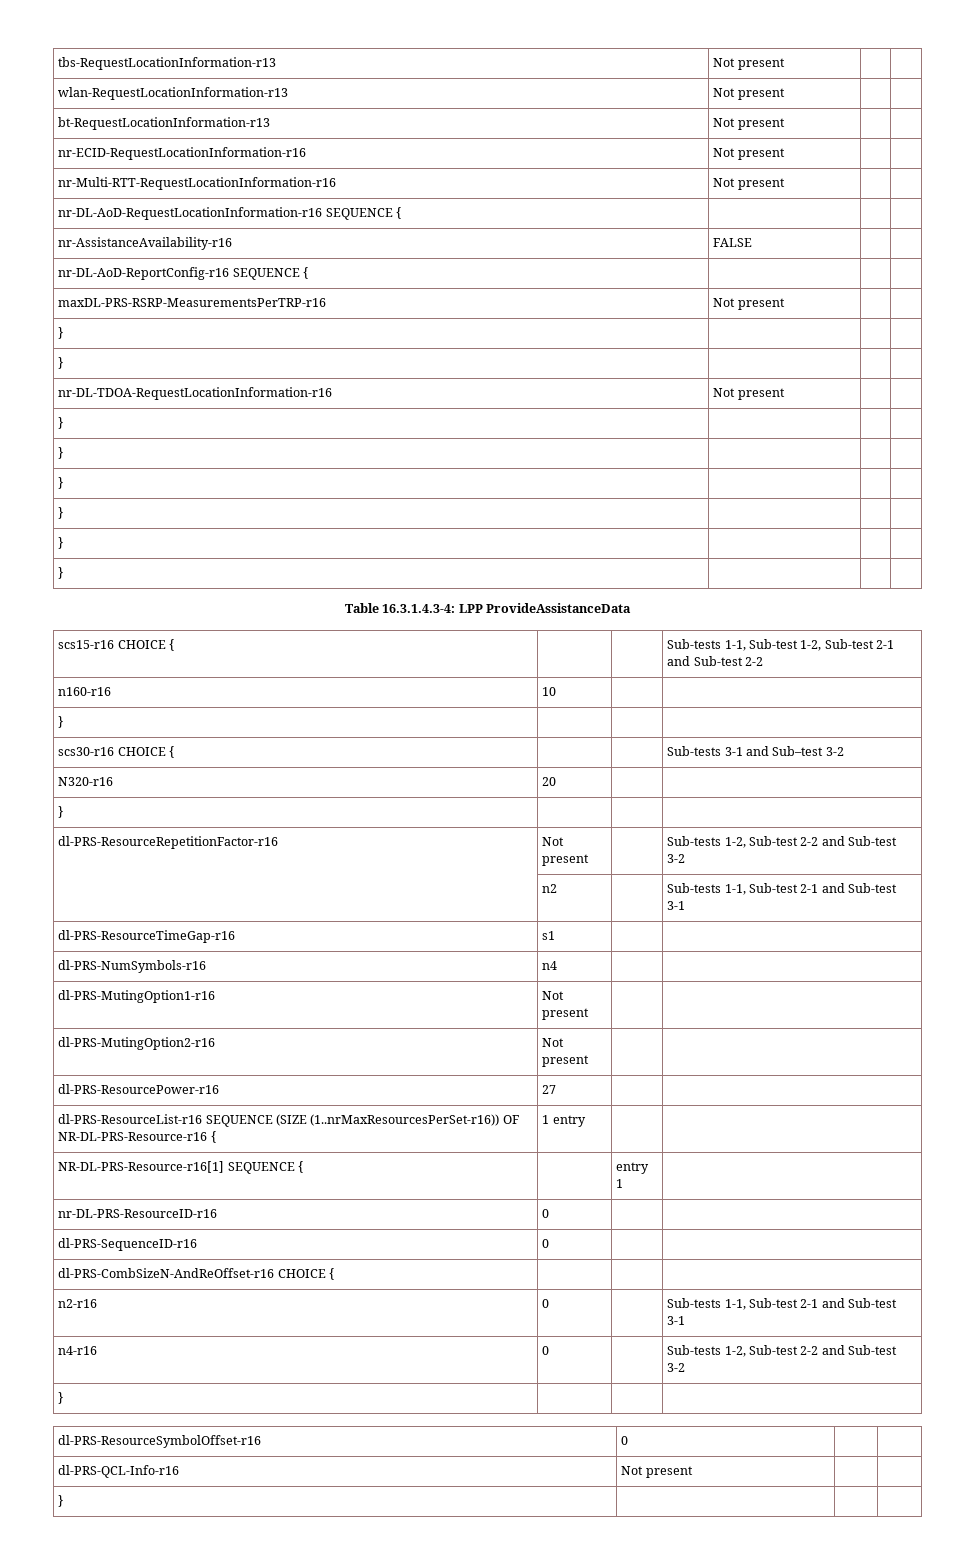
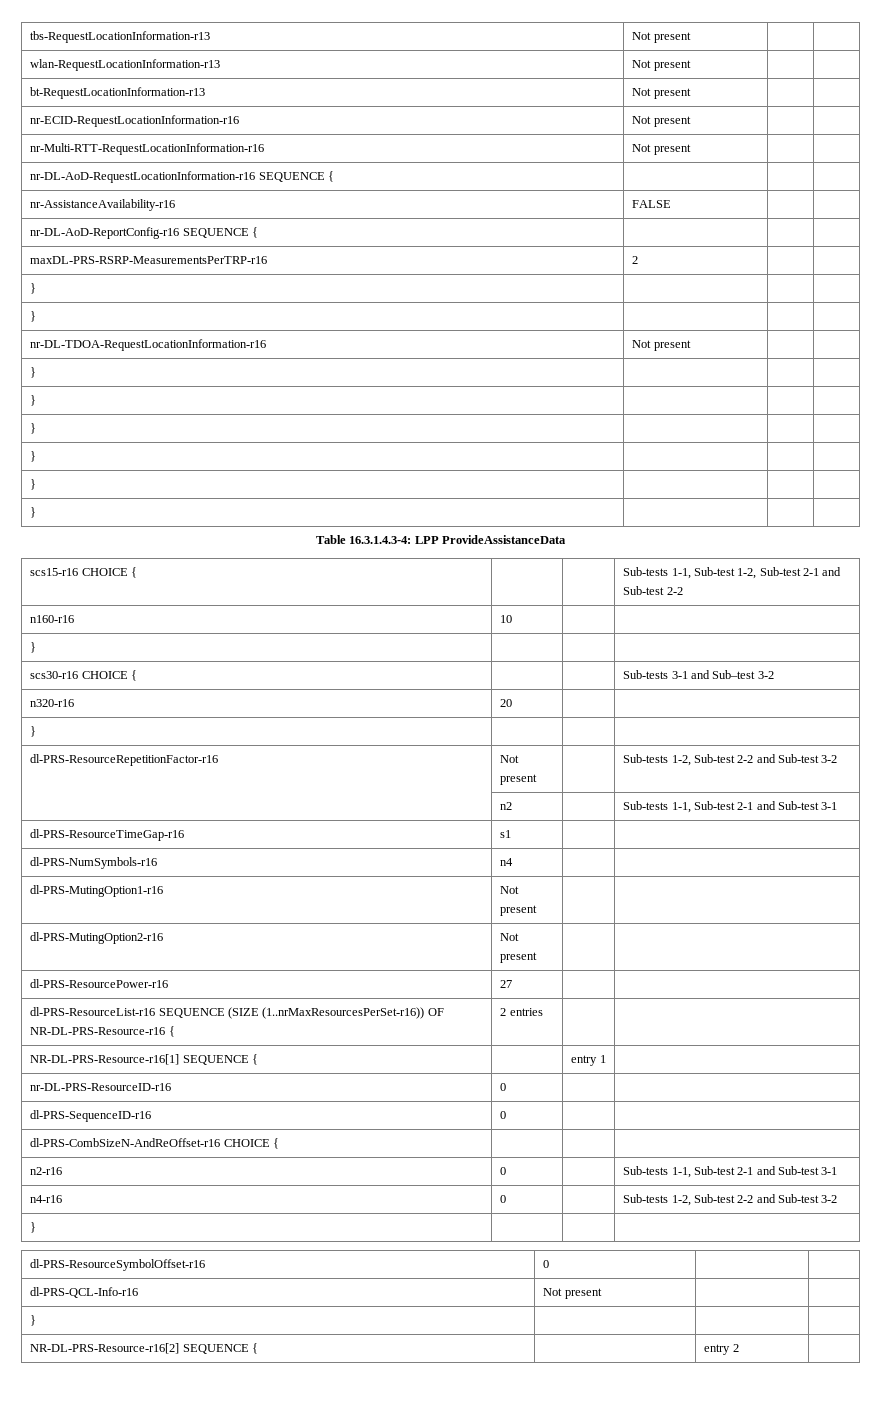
[713,298,785,310] Not present -> [632,256,639,264] 2
[58,777,114,786] N320-r16 -> [30,699,75,707] n320-r16
[542,1115,586,1127] 1 entry -> [500,1008,543,1016] 2 entries
(64, 1501) none -> [30,1343,258,1354] [704,1344,739,1355] // NR-DL-PRS-Resource-r16[2] SEQUENCE { | | entry 2 |

